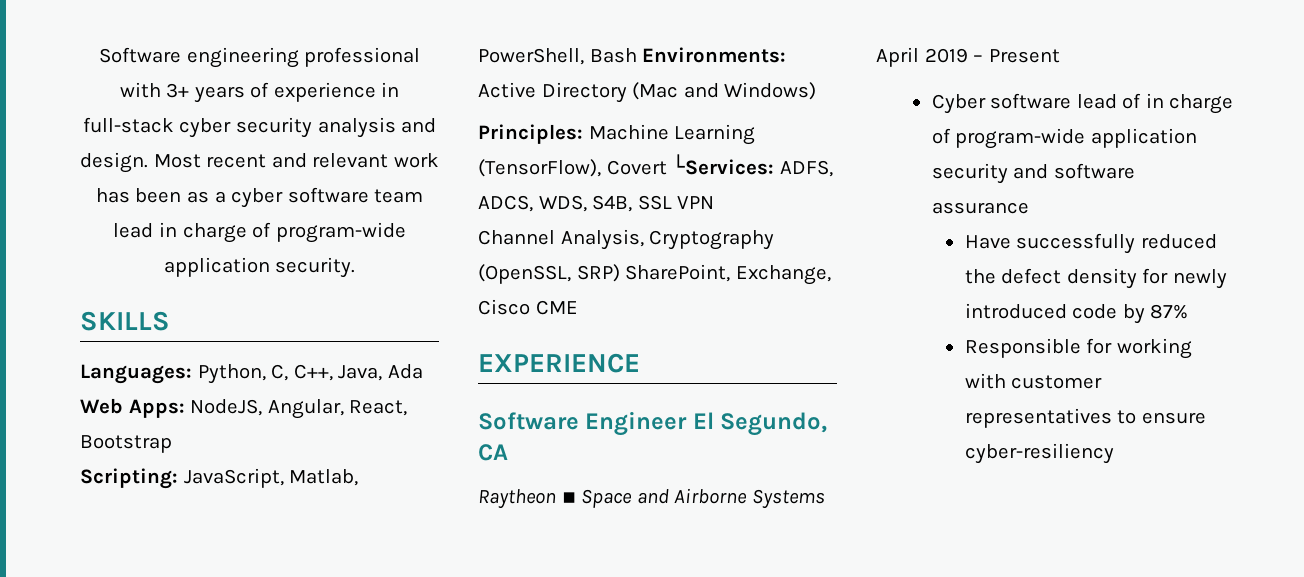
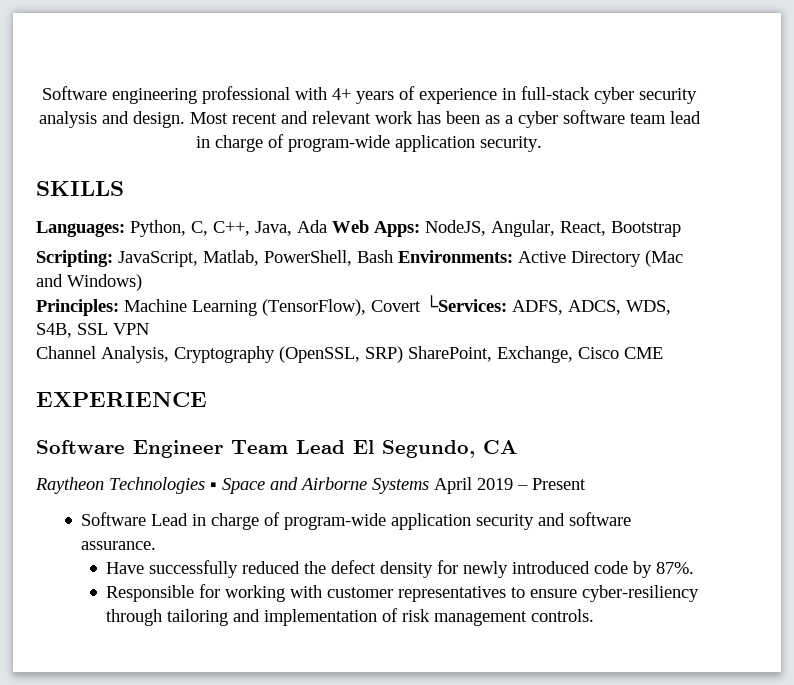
[166,83,190,98] 3+ -> [332,88,351,100] 4+
(688, 423) none -> [231,440,345,454] Team Lead
(556, 499) none -> [109,477,205,494] Technologies
[931,93,1142,114] Cyber software lead of -> [81,512,189,526] Software Lead
[931,202,1029,214] assurance -> [81,541,157,550] assurance.
[1150,304,1189,319] 87% -> [656,562,695,574] 87%.
(1114, 453) none -> [106,608,595,626] through tailoring and implementation of risk management controls.

